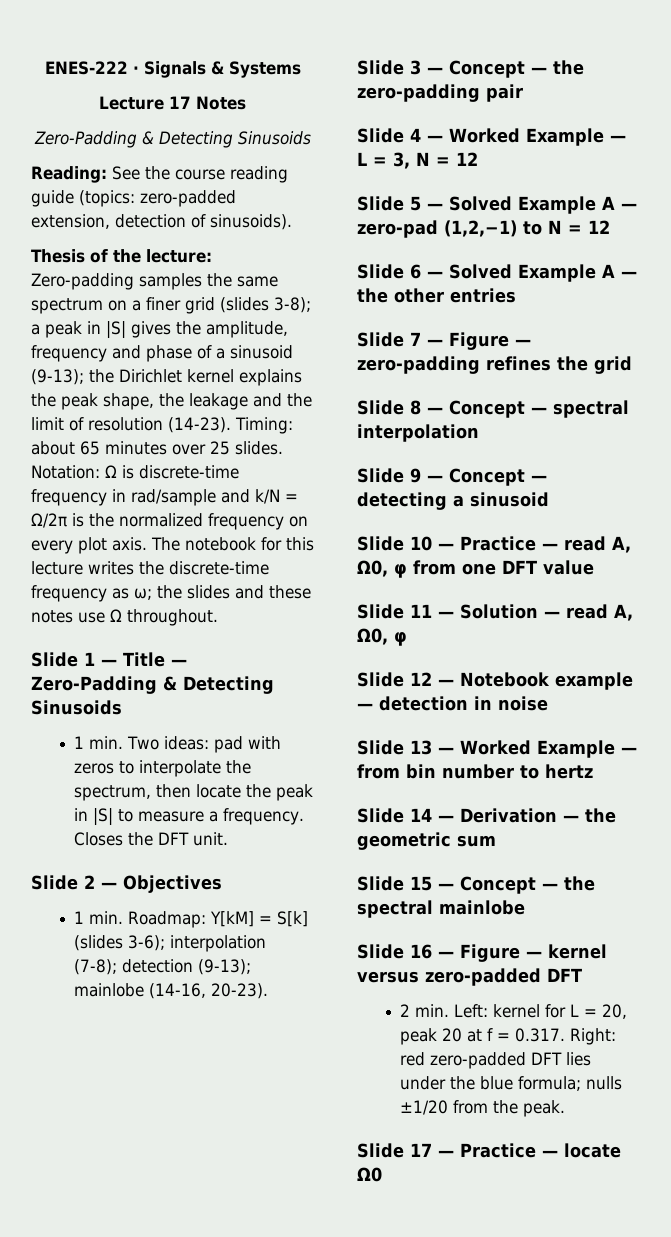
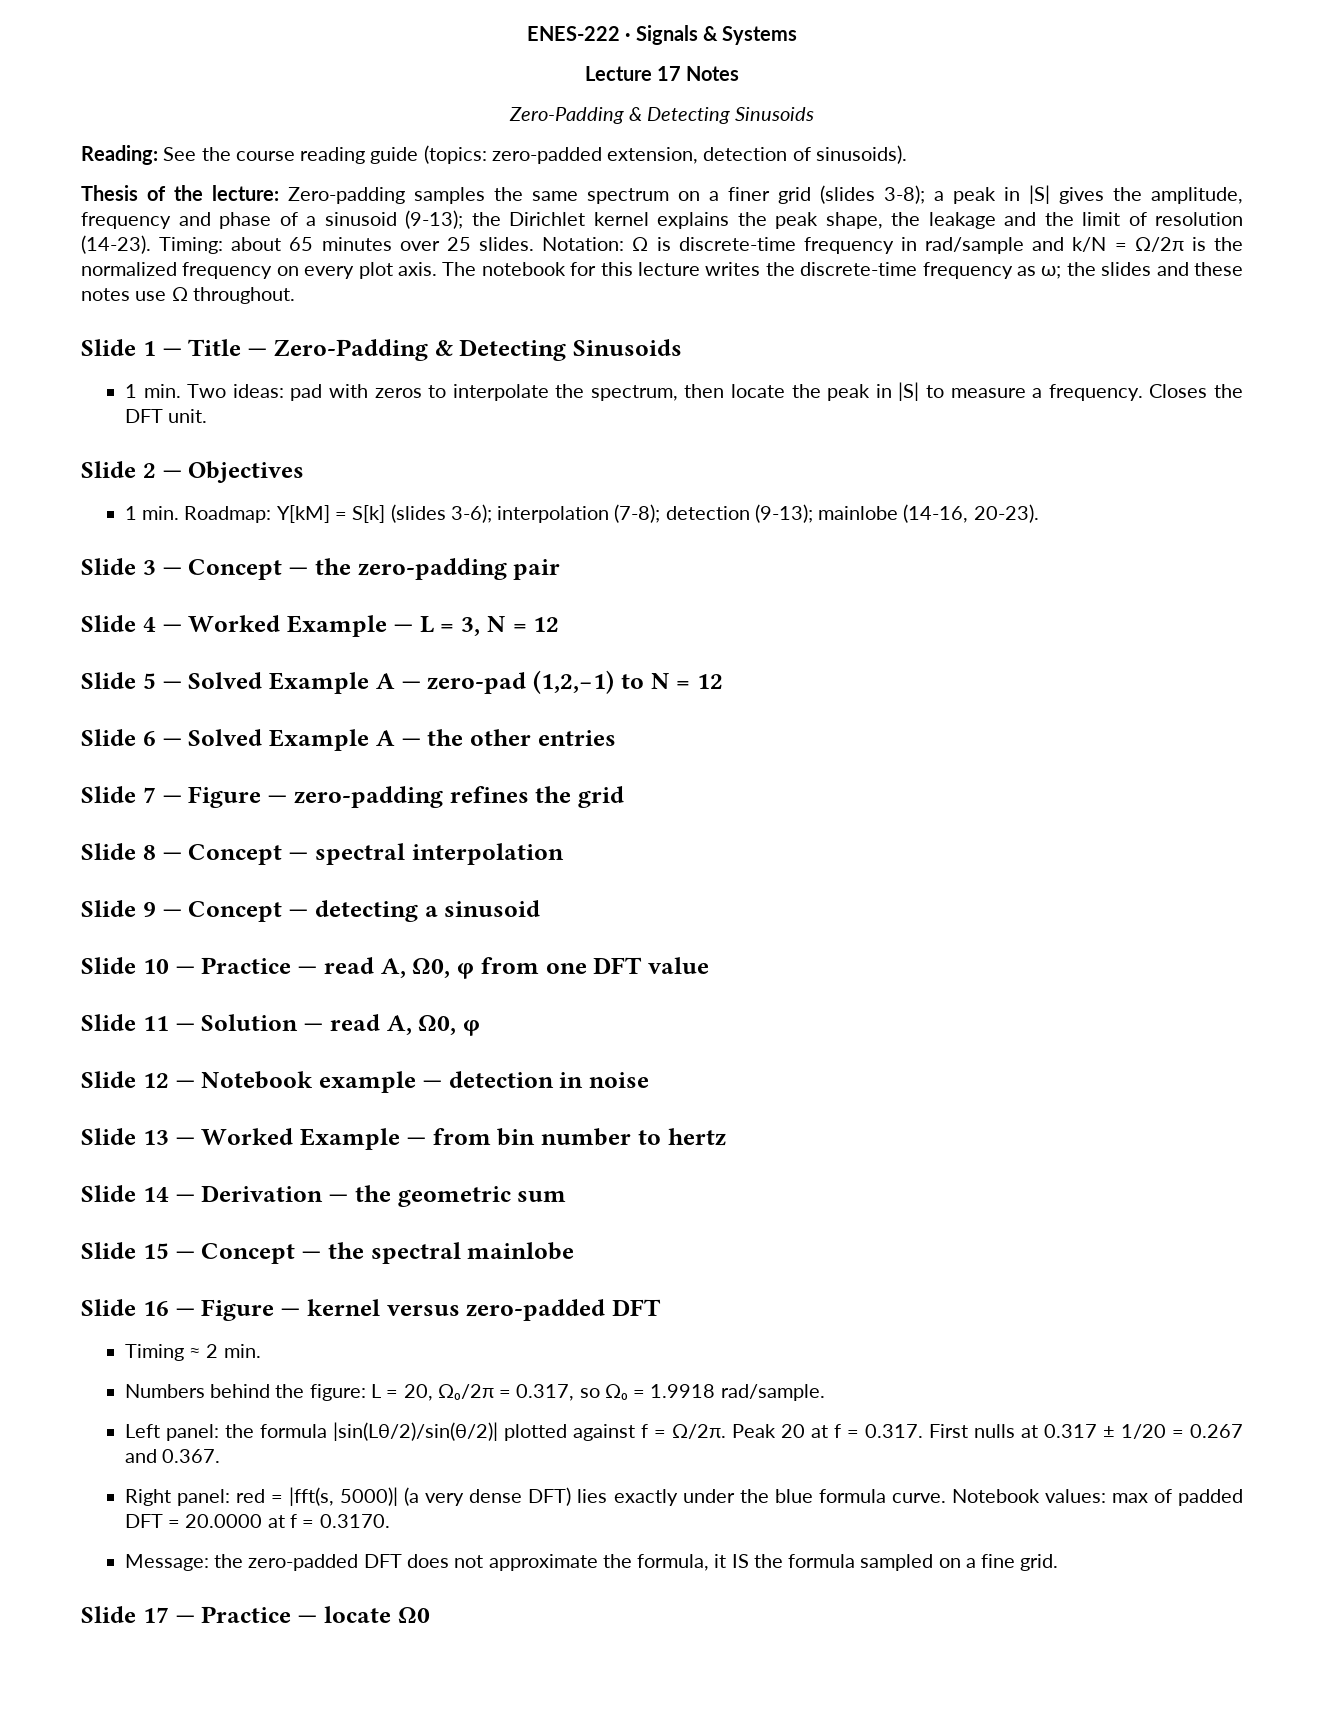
(582, 975) none -> [124,1344,202,1361] Timing ≈
[454,1004,628,1019] [400,1028,438,1045] Left: kernel for L = 20, peak -> [124,1384,825,1401] [124,1422,776,1441] // Numbers behind the figure: L = 20, Ω₀/2π = 0.317, so Ω₀ = 1.9918 rad/sample. // Left panel: the formula |sin(Lθ/2)/sin(θ/2)| plotted against f = Ω/2π. Peak
[570,1028,617,1045] [400,1052,592,1069] [400,1076,623,1091] [400,1100,566,1117] Right: red zero-padded DFT lies under the blue formula; nulls ±1/20 from the peak. -> [928,1424,1243,1439] [124,1449,221,1463] [124,1487,1243,1506] [124,1514,390,1528] [124,1554,1059,1571] First nulls at 0.317 ± 1/20 = 0.267 and 0.367. // Right panel: red = |fft(s, 5000)| (a very dense DFT) lies exactly under the blue formula curve. Notebook values: max of padded DFT = 20.0000 at f = 0.3170. // Message: the zero-padded DFT does not approximate the formula, it IS the formula sampled on a fine grid.

